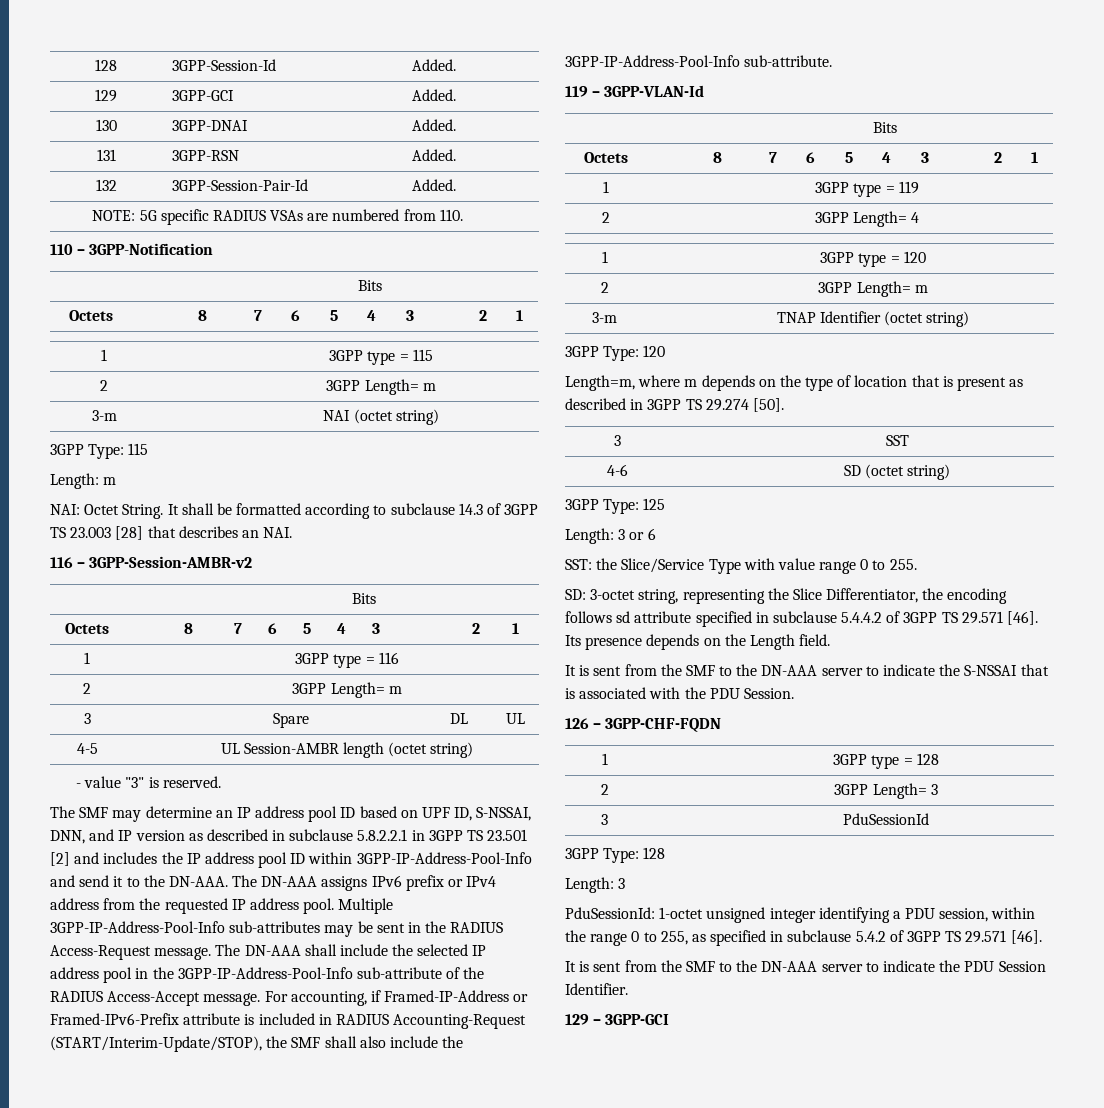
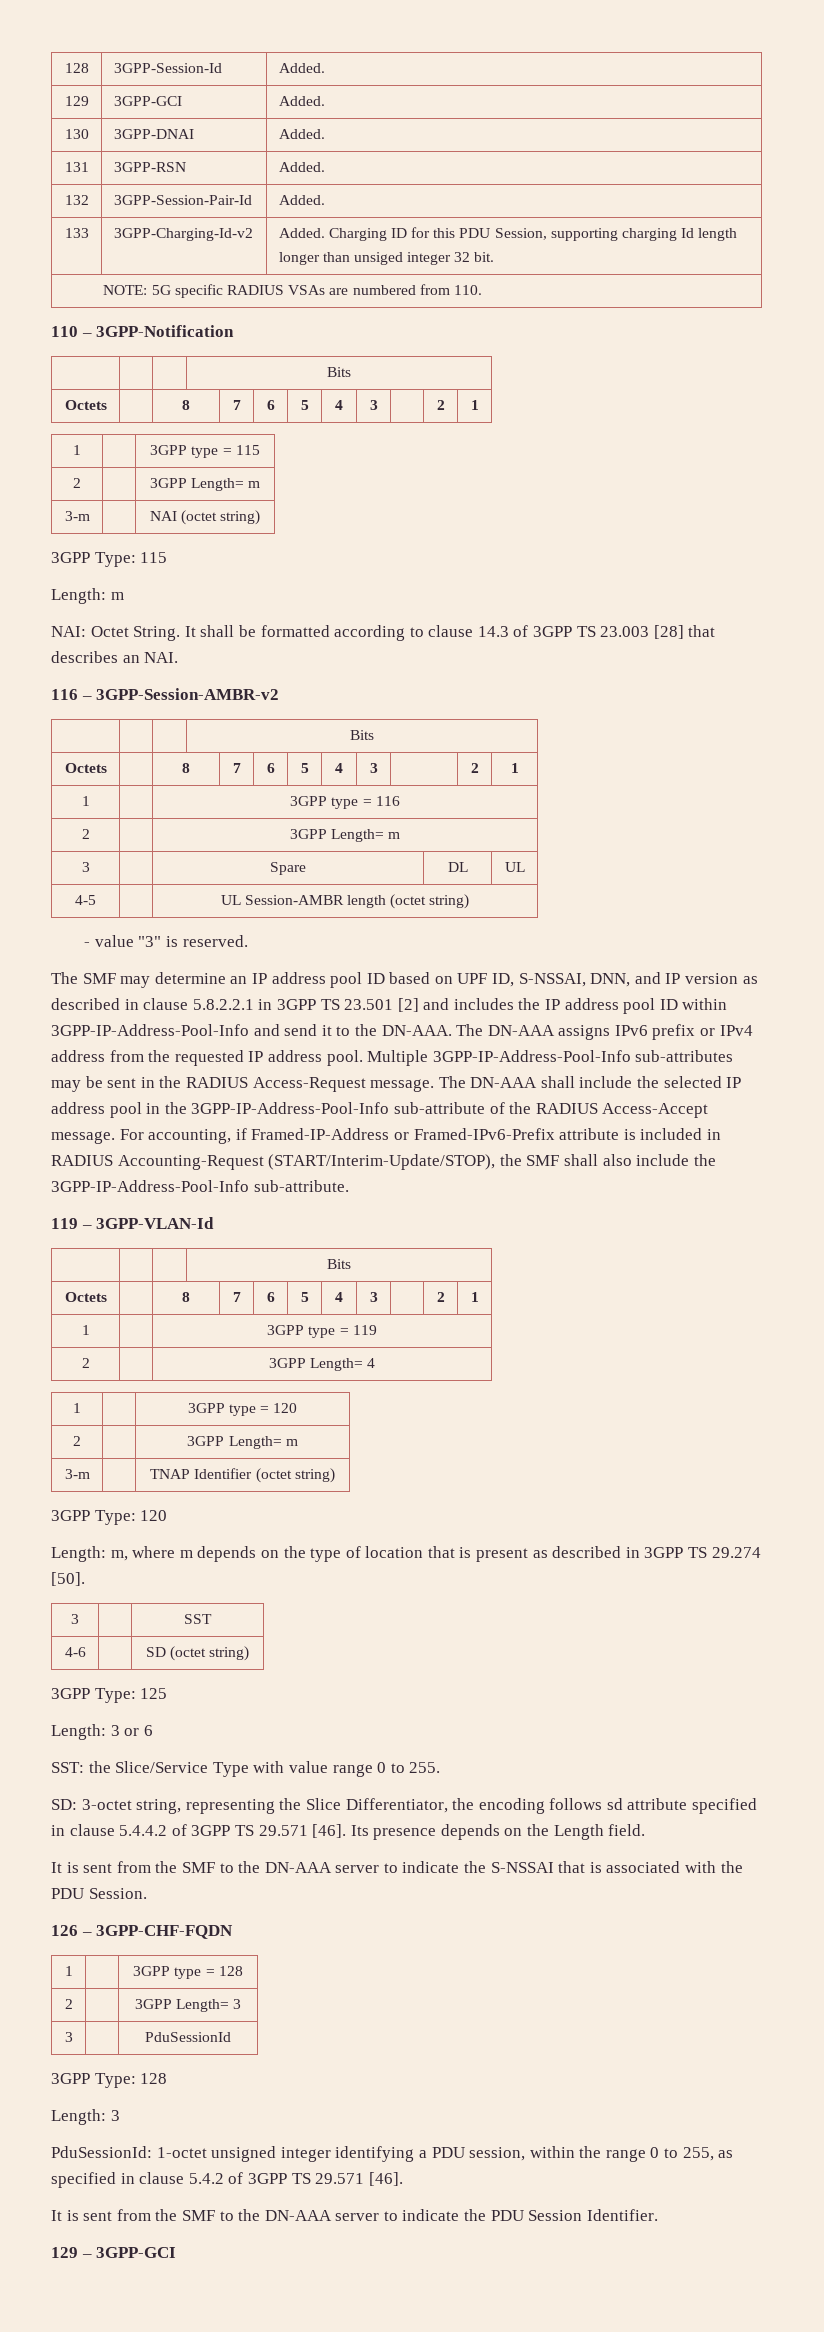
(457, 185) none -> [64,228,89,238] [113,228,253,241] [278,227,738,241] [278,252,495,265] // 133 | 3GPP-Charging-Id-v2 | Added. Charging ID for this PDU Session, supporting charging Id length longer than unsiged integer 32 bit.
[390,503,455,515] subclause -> [428,625,474,637] clause
[289,829,354,841] subclause -> [143,998,189,1010] clause
[565,375,635,391] Length=m, -> [51,1546,128,1562] Length: m,
[772,611,837,623] subclause -> [69,1824,115,1836] clause
[787,930,852,942] subclause -> [139,2172,185,2184] clause

